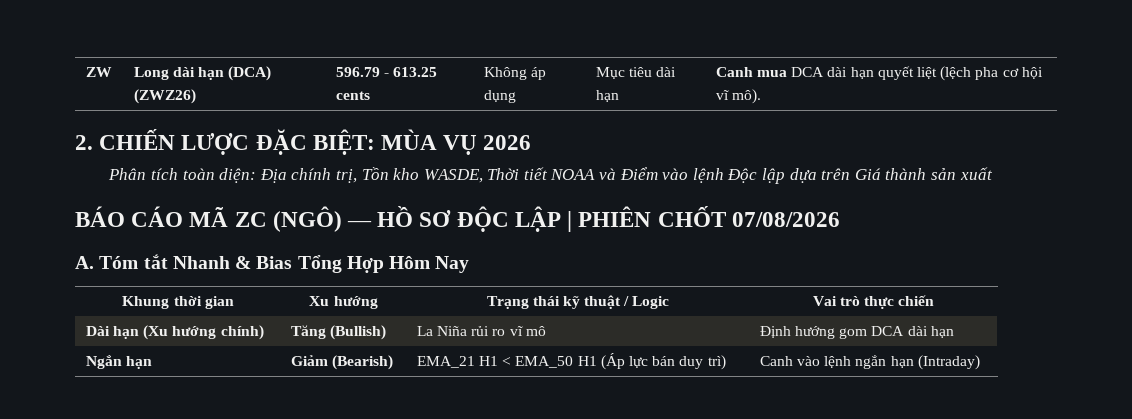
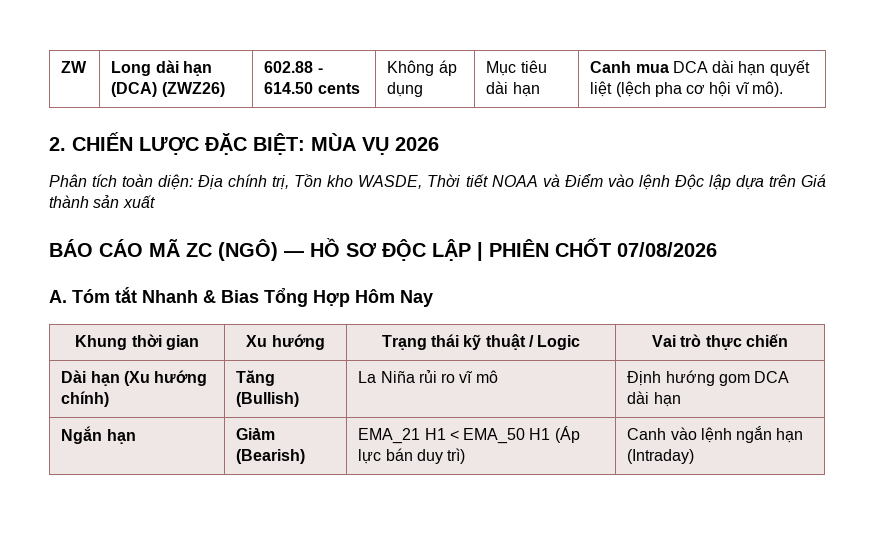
[335,67,438,77] 596.79 - 613.25 -> [264,61,323,73] [264,82,314,94] 602.88 - 614.50

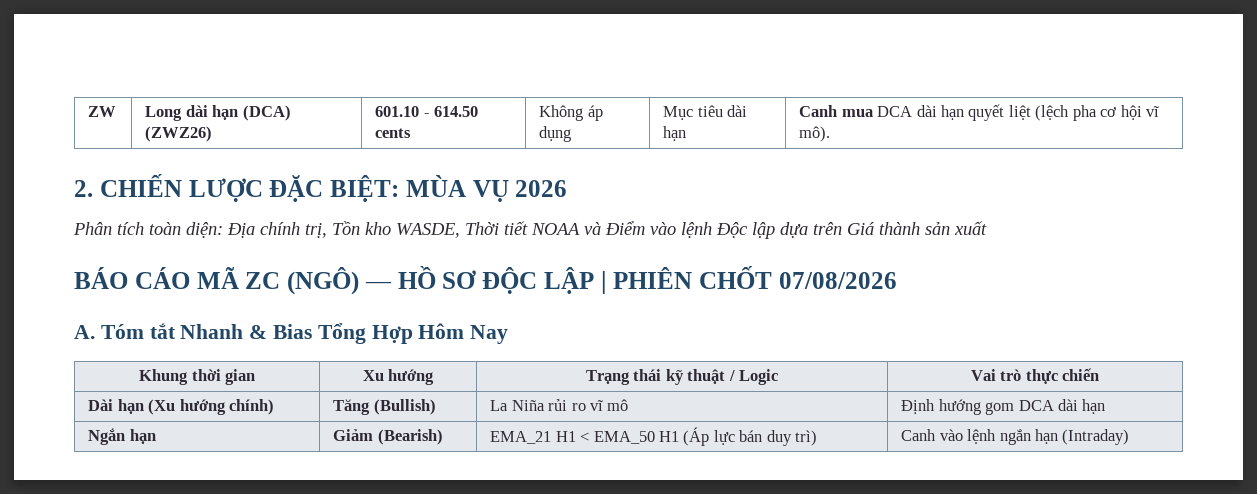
[264,61,314,73] 602.88 -> [375,106,420,117] 601.10

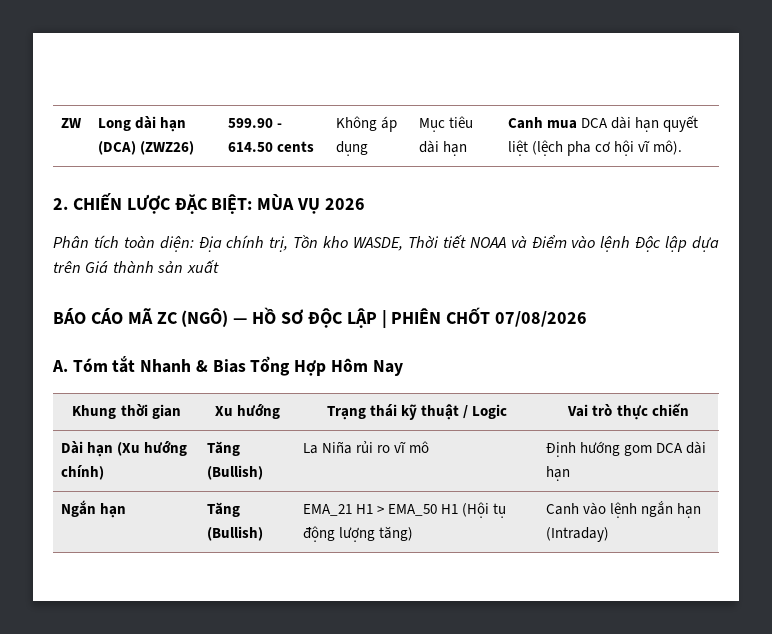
[375,106,420,117] 601.10 -> [228,118,274,128] 599.90
[333,429,443,445] Giảm (Bearish) -> [207,502,241,517] [207,526,264,541] Tăng (Bullish)
[580,432,590,442] < -> [377,506,385,514] >
[683,427,818,446] (Áp lực bán duy trì) -> [462,502,507,518] [303,526,414,542] (Hội tụ động lượng tăng)

